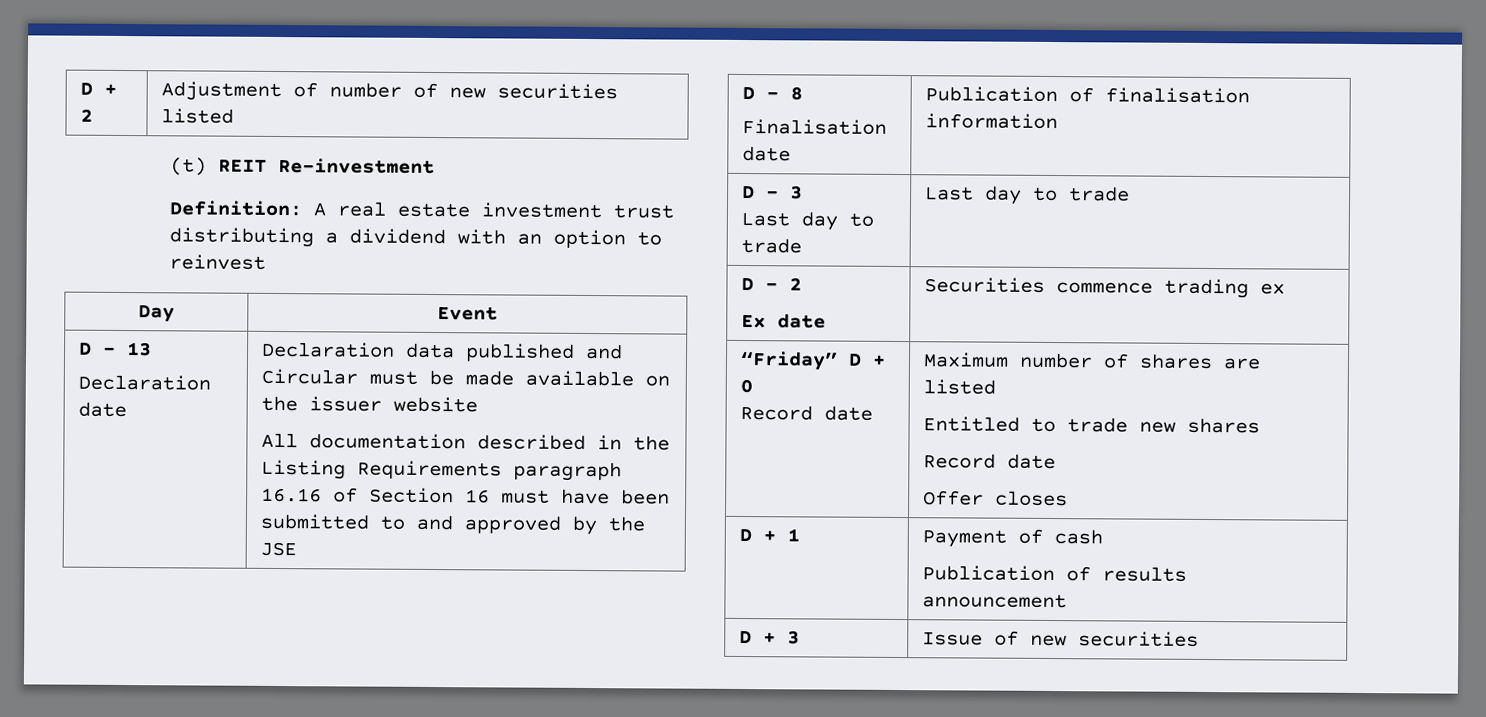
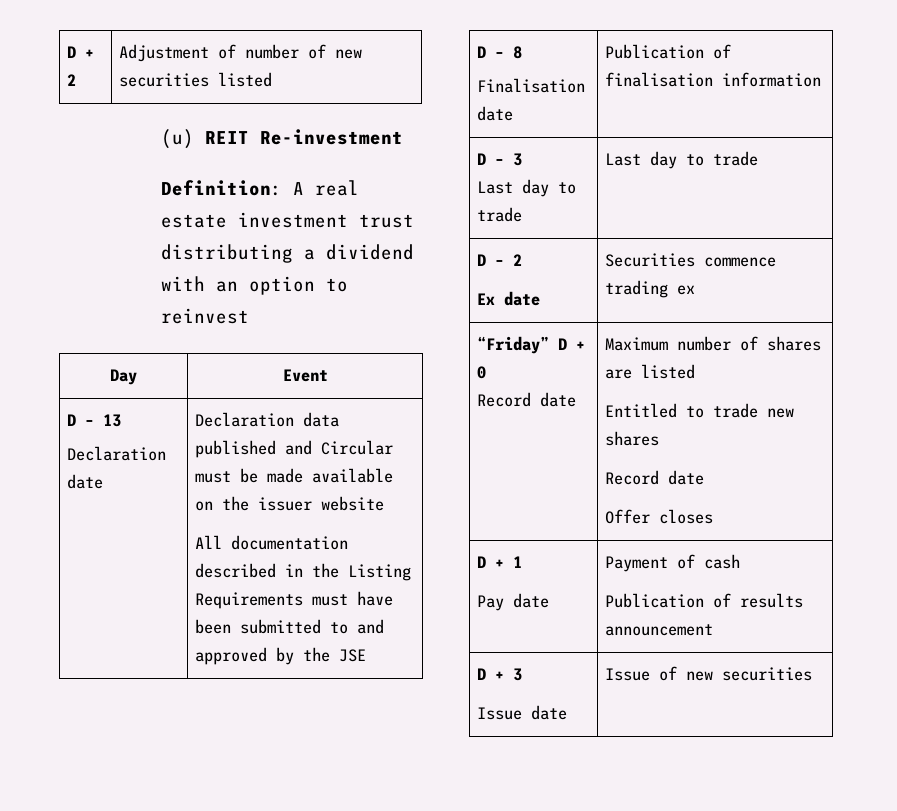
[169,157,207,176] (t) -> [160,129,194,149] (u)
[513,461,623,482] [261,487,491,504] paragraph 16.16 of Section 16 -> (303, 600) none
(801, 535) none -> [476,593,549,611] // Pay date
(801, 637) none -> [476,705,567,720] // Issue date

